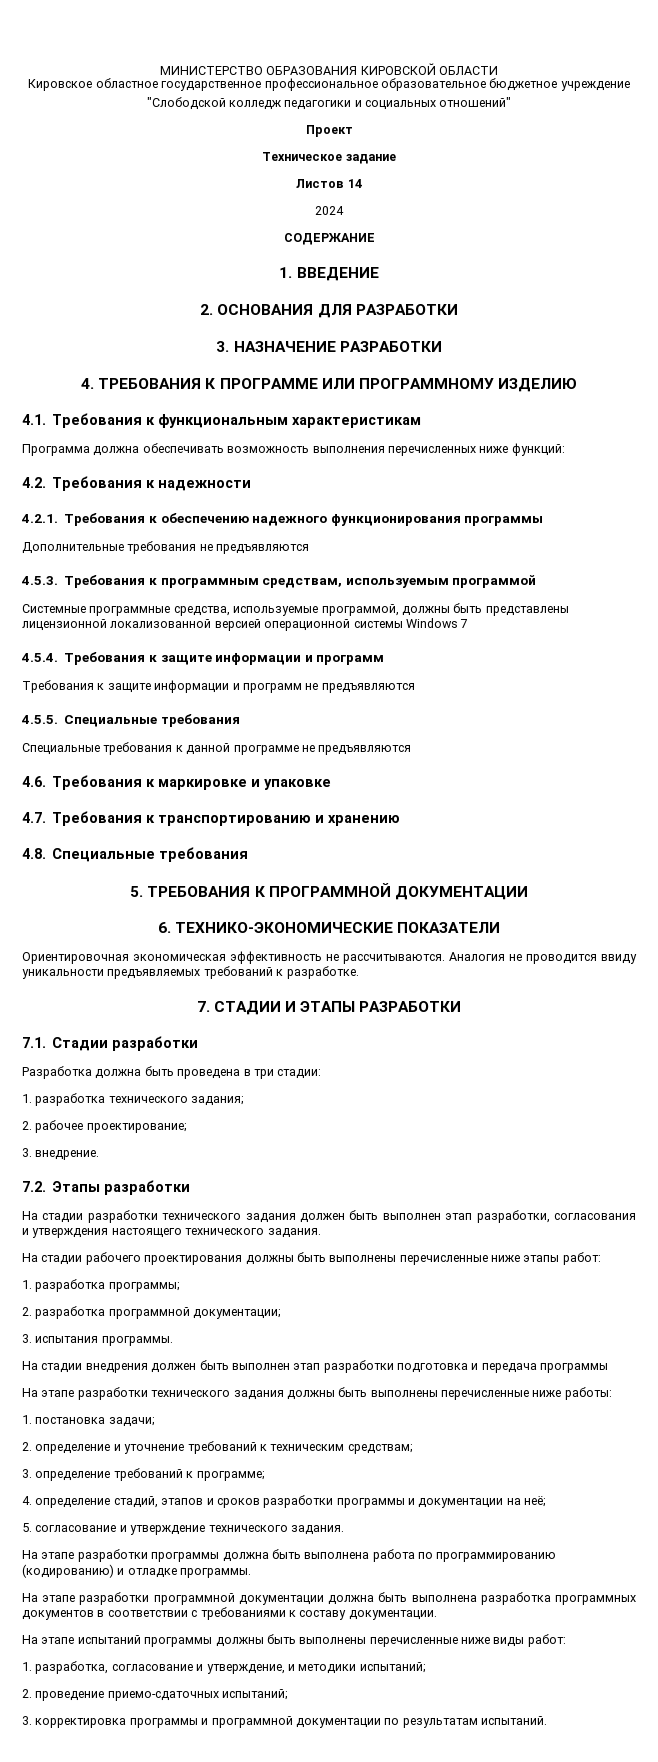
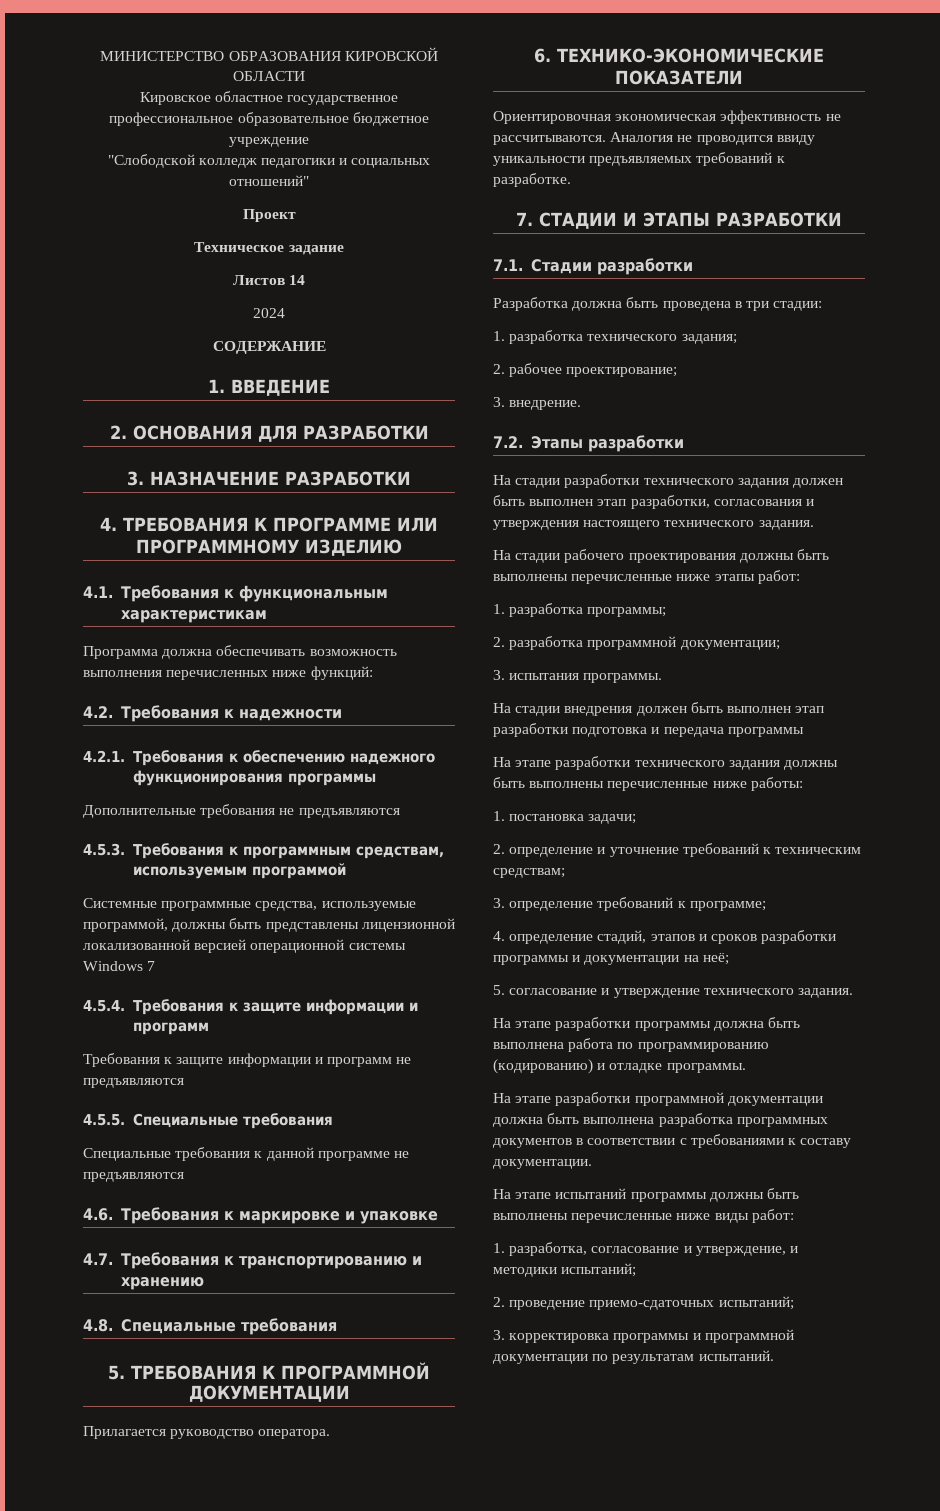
(528, 893) none -> [83,1426,331,1439] // Прилагается руководство оператора.

